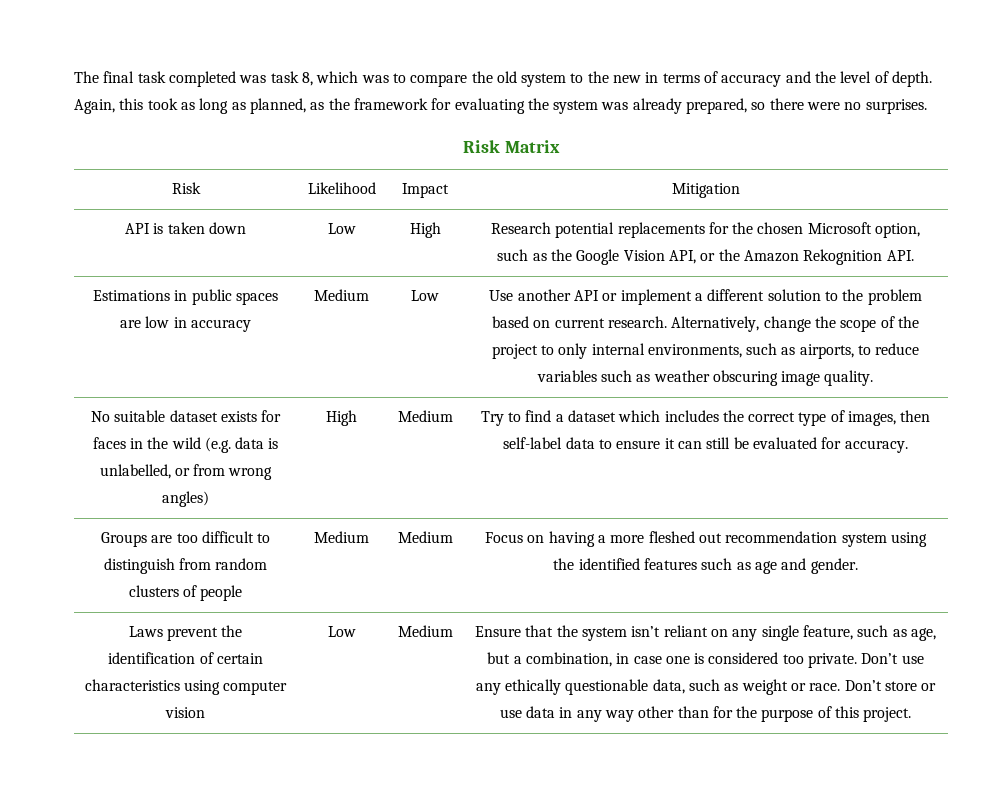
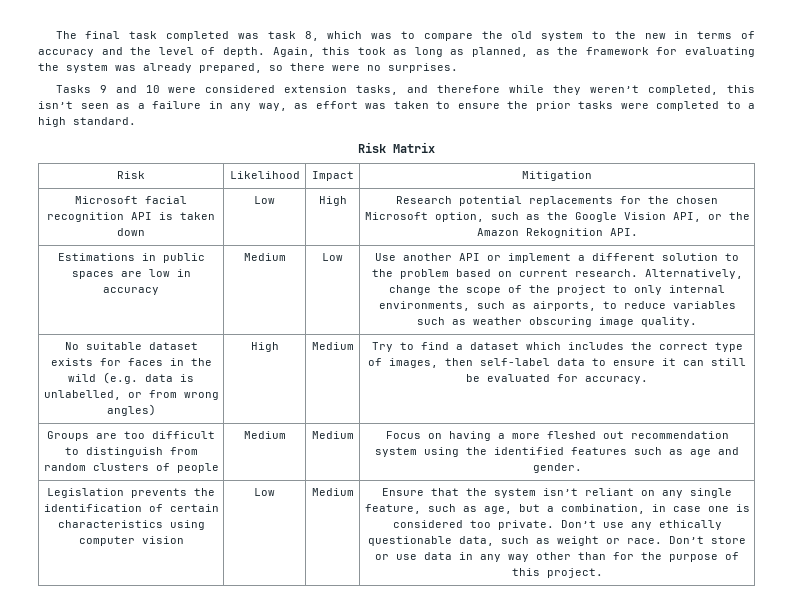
(927, 106) none -> [55,85,755,95] [38,101,755,111] [38,117,136,127] // Tasks 9 and 10 were considered extension tasks, and therefore while they weren’t completed, this isn’t seen as a failure in any way, as effort was taken to ensure the prior tasks were completed to a high standard.
(740, 190) none -> [75,196,187,204] [47,212,124,222] Microsoft facial recognition
[128,626,218,641] Laws prevent -> [47,488,187,498] Legislation prevents

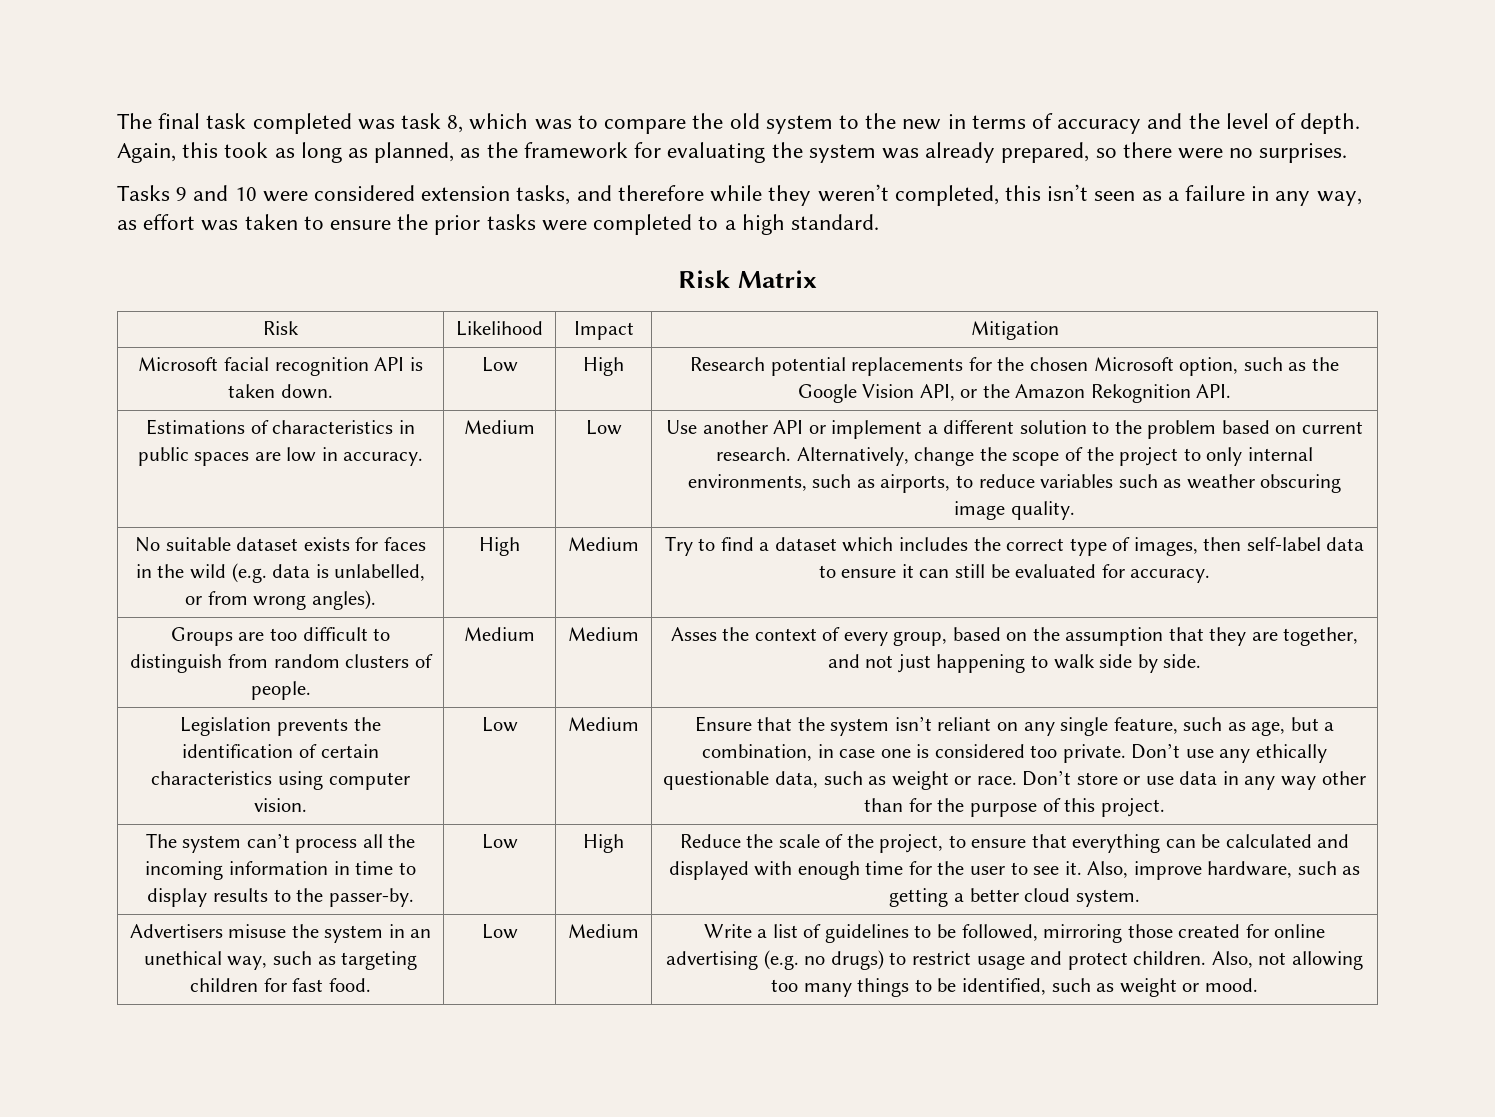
[117,228,145,236] down -> [280,384,333,399] down.
(135, 257) none -> [250,420,394,434] of characteristics
[103,287,159,295] accuracy -> [343,452,424,466] accuracy.
[106,404,156,416] angles) -> [311,590,376,610] angles).
[176,463,219,473] people -> [250,681,311,700] people.
[385,431,729,441] [375,447,739,457] [532,463,582,473] Focus on having a more fleshed out recommendation system using the identified features such as age and gender. -> [670,627,1359,646] [827,654,1202,673] Asses the context of every group, based on the assumption that they are together, and not just happening to walk side by side.
[141,536,184,544] vision -> [254,798,307,812] vision.
(603, 573) none -> [145,833,416,853] [145,861,416,880] [147,888,414,907] [481,834,518,849] [583,834,624,853] [679,834,1350,853] [668,861,1361,880] [889,888,1140,907] [129,924,432,943] [143,951,418,970] [190,978,371,992] [481,924,518,939] [568,924,639,938] [703,924,1326,943] [666,950,1363,970] [771,978,1258,997] // The system can’t process all the incoming information in time to display results to the passer-by. | Low | High | Reduce the scale of the project, to ensure that everything can be calculated and displayed with enough time for the user to see it. Also, improve hardware, such as getting a better cloud system. // Advertisers misuse the system in an unethical way, such as targeting children for fast food. | Low | Medium | Write a list of guidelines to be followed, mirroring those created for online advertising (e.g. no drugs) to restrict usage and protect children. Also, not allowing too many things to be identified, such as weight or mood.

